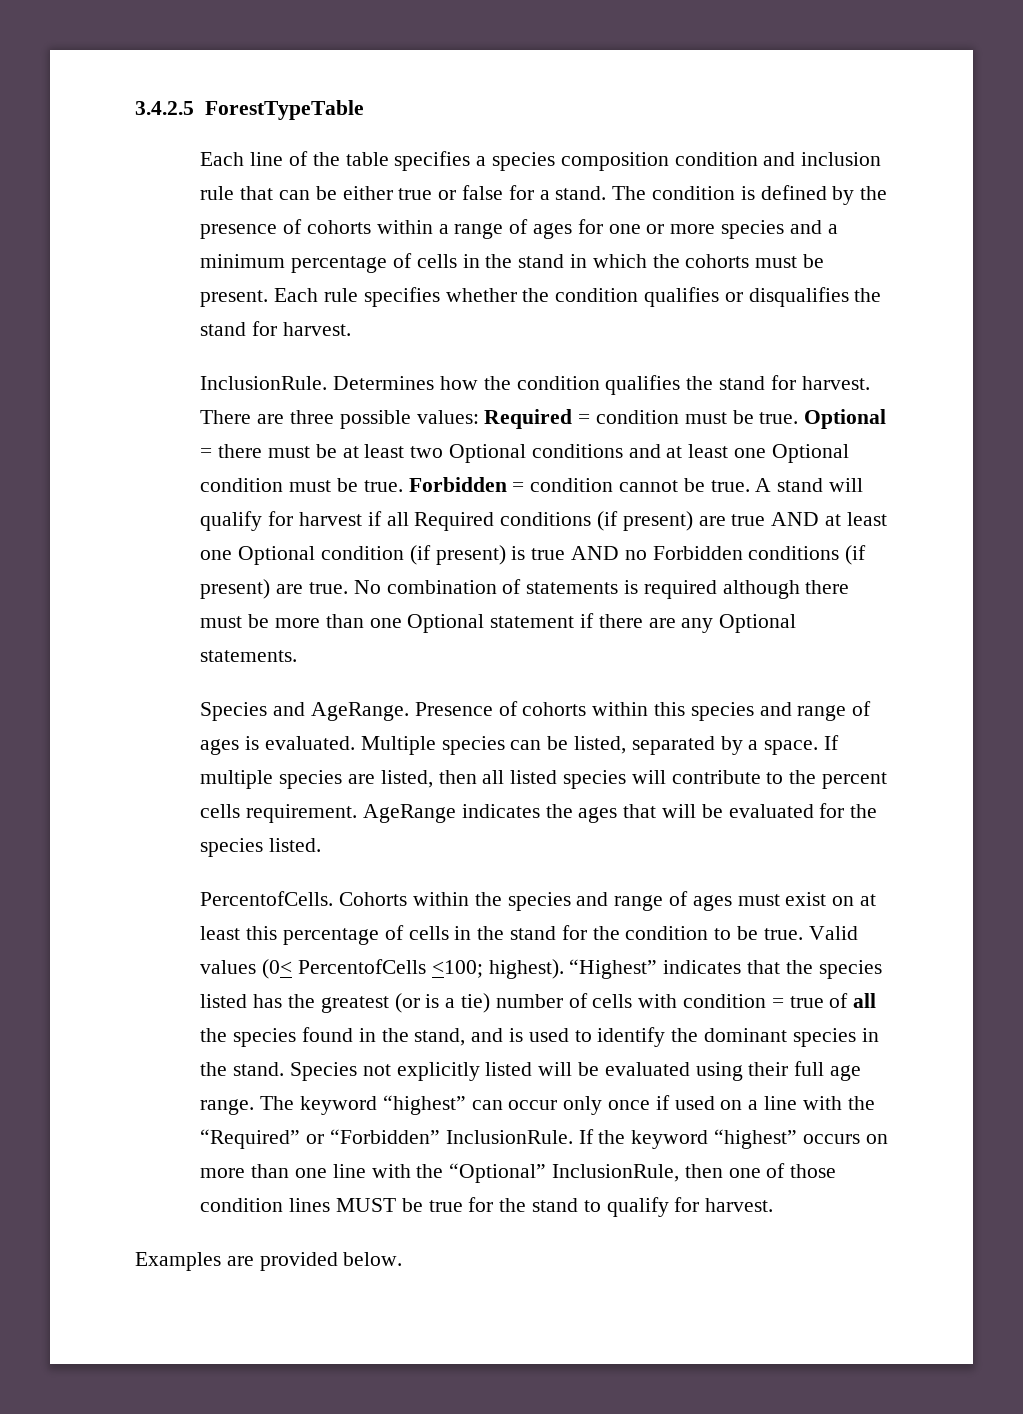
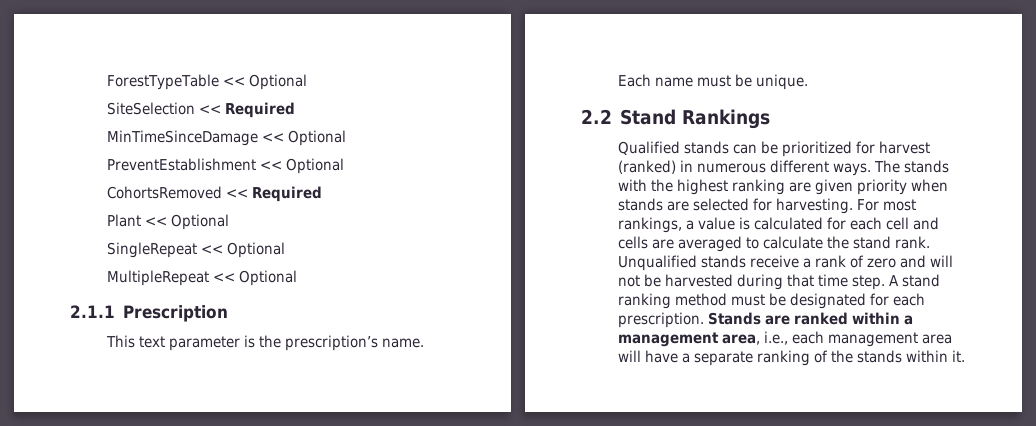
[135,100,364,120] [200,151,882,171] [200,185,888,205] [200,219,838,239] [200,253,824,273] [200,287,882,307] [200,321,351,336] [200,375,870,395] [200,409,887,429] [200,444,849,463] [200,477,863,492] [200,511,887,531] [200,545,867,565] [200,579,850,599] [200,613,797,633] [200,650,298,662] [200,701,872,721] [200,735,839,755] [200,770,887,789] [200,803,878,823] [200,838,322,857] [200,891,876,911] [200,925,858,945] [200,959,882,979] [200,993,877,1013] [200,1027,879,1047] [200,1061,861,1081] [200,1095,875,1115] [200,1129,888,1149] [200,1163,837,1183] [200,1197,774,1217] [135,1252,403,1271] 3.4.2.5 ForestTypeTable // Each line of the table specifies a species composition condition and inclusion rule that can be either true or false for a stand. The condition is defined by the presence of cohorts within a range of ages for one or more species and a minimum percentage of cells in the stand in which the cohorts must be present. Each rule specifies whether the condition qualifies or disqualifies the stand for harvest. // InclusionRule. Determines how the condition qualifies the stand for harvest. There are three possible values: Required = condition must be true. Optional = there must be at least two Optional conditions and at least one Optional condition must be true. Forbidden = condition cannot be true. A stand will qualify for harvest if all Required conditions (if present) are true AND at least one Optional condition (if present) is true AND no Forbidden conditions (if present) are true. No combination of statements is required although there must be more than one Optional statement if there are any Optional statements. // Species and AgeRange. Presence of cohorts within this species and range of ages is evaluated. Multiple species can be listed, separated by a space. If multiple species are listed, then all listed species will contribute to the percent cells requirement. AgeRange indicates the ages that will be evaluated for the species listed. // PercentofCells. Cohorts within the species and range of ages must exist on at least this percentage of cells in the stand for the condition to be true. Valid values (0< PercentofCells <100; highest). “Highest” indicates that the species listed has the greatest (or is a tie) number of cells with condition = true of all the species found in the stand, and is used to identify the dominant species in the stand. Species not explicitly listed will be evaluated using their full age range. The keyword “highest” can occur only once if used on a line with the “Required” or “Forbidden” InclusionRule. If the keyword “highest” occurs on more than one line with the “Optional” InclusionRule, then one of those condition lines MUST be true for the stand to qualify for harvest. // Examples are provided below. -> [106,74,307,90] [106,102,295,118] [106,130,346,146] [106,158,344,174] [106,186,322,202] [106,214,229,230] [106,242,285,258] [106,270,297,286] [70,305,228,322] [105,335,424,351] [617,74,808,90] [581,109,770,129] [617,141,930,157] [617,160,949,176] [617,179,948,195] [617,198,916,214] [617,217,939,233] [617,236,930,252] [617,255,953,271] [617,274,940,290] [617,293,925,309] [617,312,913,328] [617,331,952,347] [617,350,965,366] ForestTypeTable << Optional // SiteSelection << Required // MinTimeSinceDamage << Optional // PreventEstablishment << Optional // CohortsRemoved << Required // Plant << Optional // SingleRepeat << Optional // MultipleRepeat << Optional // 2.1.1 Prescription // This text parameter is the prescription’s name. Each name must be unique. // 2.2 Stand Rankings // Qualified stands can be prioritized for harvest (ranked) in numerous different ways. The stands with the highest ranking are given priority when stands are selected for harvesting. For most rankings, a value is calculated for each cell and cells are averaged to calculate the stand rank. Unqualified stands receive a rank of zero and will not be harvested during that time step. A stand ranking method must be designated for each prescription. Stands are ranked within a management area, i.e., each management area will have a separate ranking of the stands within it.

